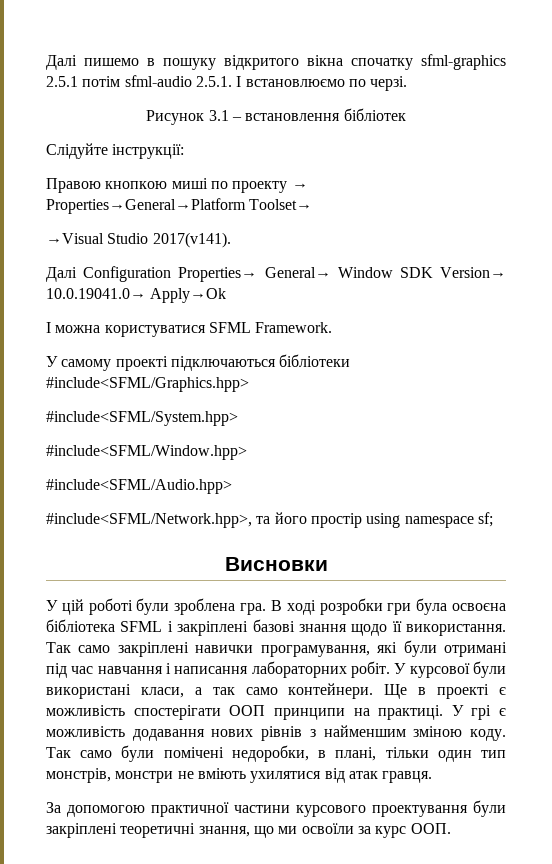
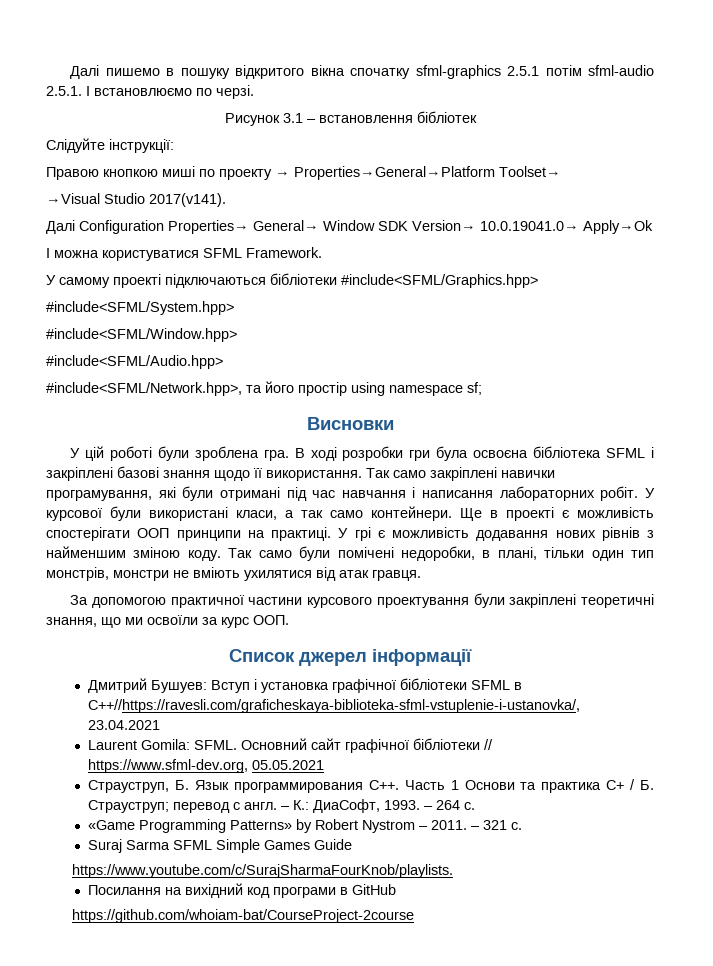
(451, 828) none -> [229,649,472,666] [88,678,523,693] [88,699,581,713] [88,720,161,730] [88,738,494,753] [88,759,325,773] [88,779,654,793] [88,799,476,813] [88,819,523,833] [88,839,353,853] [72,864,454,878] [88,883,397,898] [72,909,415,923] // Список джерел інформації // Дмитрий Бушуев: Вступ і установка графічної бібліотеки SFML в C++//https://ravesli.com/graficheskaya-biblioteka-sfml-vstuplenie-i-ustanovka/, 23.04.2021 // Laurent Gomila: SFML. Основний сайт графічної бібліотеки // https://www.sfml-dev.org, 05.05.2021 // Страуструп, Б. Язык программирования С++. Часть 1 Основи та практика С+ / Б. Страуструп; перевод с англ. – К.: ДиаСофт, 1993. – 264 с. // «Game Programming Patterns» by Robert Nystrom – 2011. – 321 c. // Suraj Sarma SFML Simple Games Guide // https://www.youtube.com/c/SurajSharmaFourKnob/playlists. // Посилання на вихідний код програми в GitHub // https://github.com/whoiam-bat/CourseProject-2course

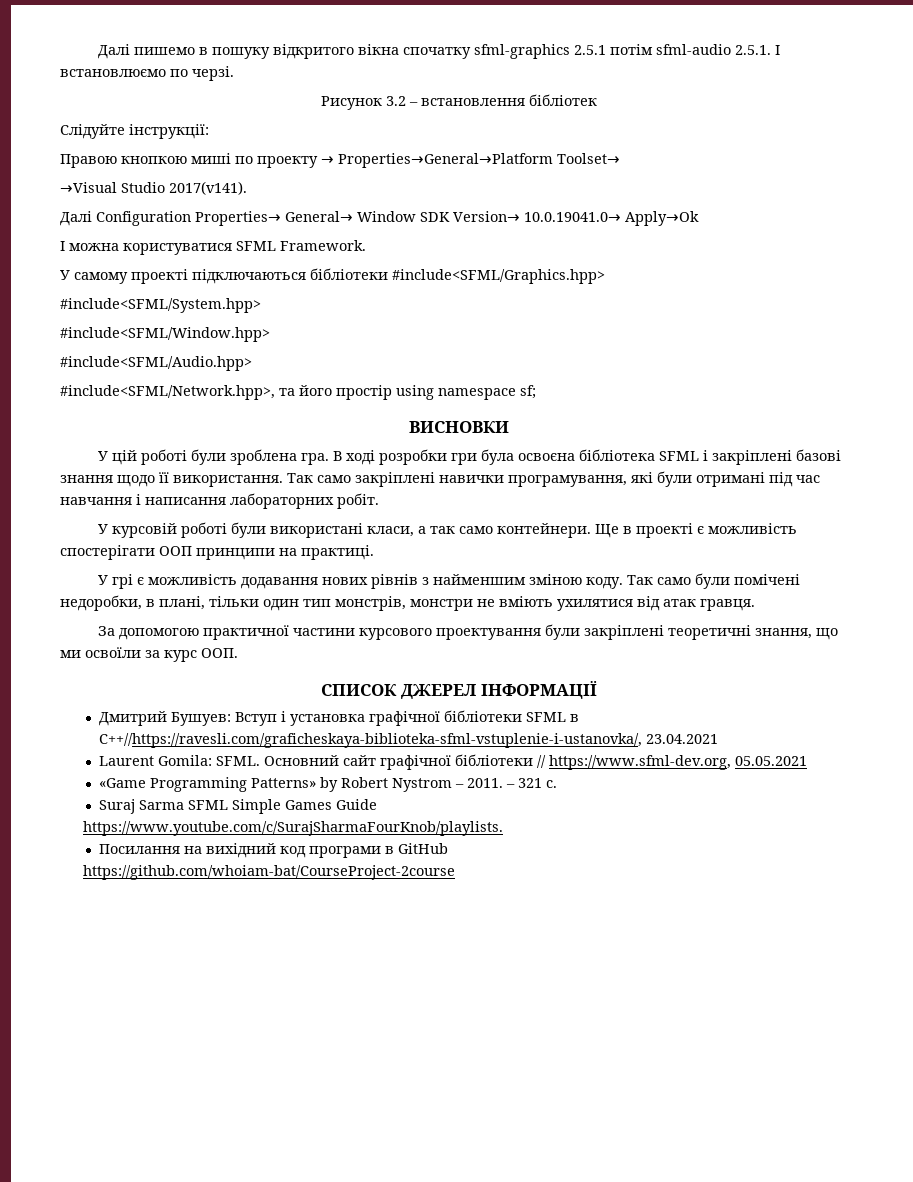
[282,113,303,123] 3.1 -> [386,96,406,106] 3.2
[306,417,394,430] Висновки -> [409,421,509,433] ВИСНОВКИ
[644,488,655,498] [46,508,102,521] У курсової -> [97,522,227,538] // У курсовій роботі
(331, 534) none -> (374, 552) //
[229,649,472,666] Список джерел інформації -> [321,680,597,699] СПИСОК ДЖЕРЕЛ ІНФОРМАЦІЇ
[88,779,654,793] [88,799,476,813] // Страуструп, Б. Язык программирования С++. Часть 1 Основи та практика С+ / Б. Страуструп; перевод с англ. – К.: ДиаСофт, 1993. – 264 с. -> (807, 761) none

